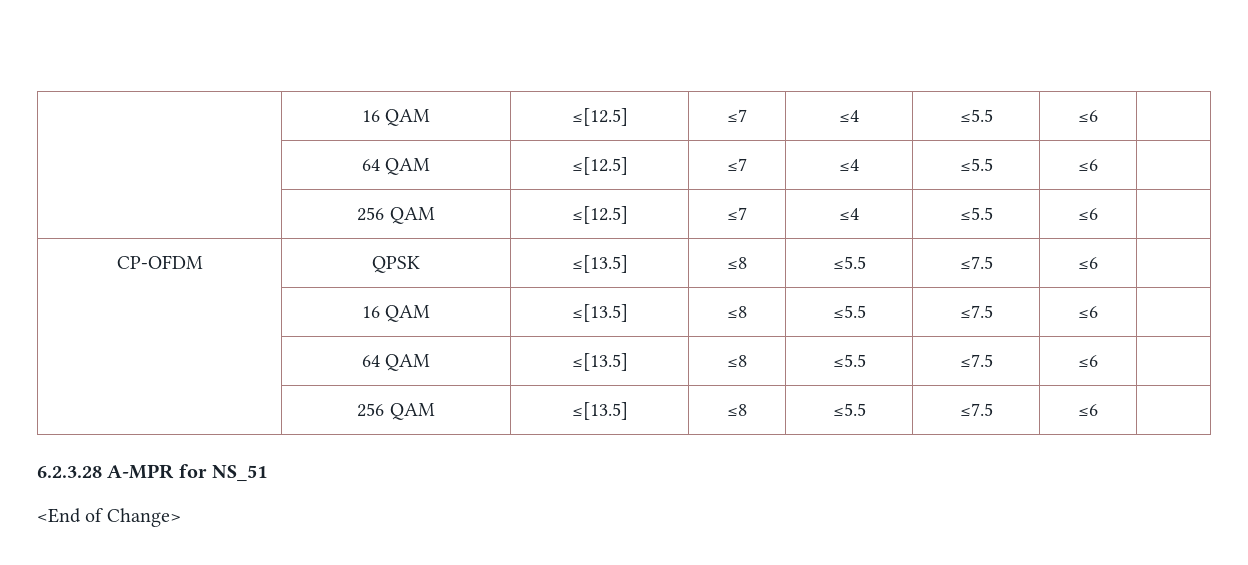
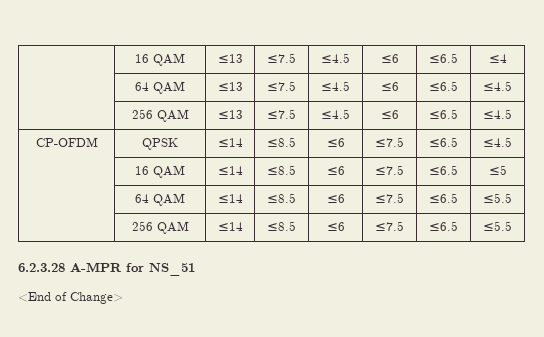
[361,109,431,126] [571,108,628,126] [727,109,747,122] [839,110,859,122] [959,109,993,122] [1078,110,1098,122] [361,158,431,175] [571,157,628,175] [727,158,747,171] [839,159,859,171] [959,158,993,171] [1078,159,1098,171] [357,207,435,224] [571,206,628,224] [727,207,747,220] [839,208,859,220] [959,207,993,220] [1078,208,1098,220] | 16 QAM | ≤[12.5] | ≤7 | ≤4 | ≤5.5 | ≤6 | // | 64 QAM | ≤[12.5] | ≤7 | ≤4 | ≤5.5 | ≤6 | // | 256 QAM | ≤[12.5] | ≤7 | ≤4 | ≤5.5 | ≤6 | -> [135,53,185,66] [217,54,243,63] [267,53,296,63] [321,53,350,63] [380,54,399,63] [429,53,458,63] [488,54,507,63] [135,81,185,94] [217,82,243,91] [267,81,296,91] [321,81,350,91] [380,82,399,91] [429,81,458,91] [483,81,512,91] [131,109,189,122] [217,110,243,119] [267,109,296,119] [321,109,350,119] [380,110,399,119] [429,109,458,119] [483,109,512,119] | 16 QAM | ≤13 | ≤7.5 | ≤4.5 | ≤6 | ≤6.5 | ≤4 // | 64 QAM | ≤13 | ≤7.5 | ≤4.5 | ≤6 | ≤6.5 | ≤4.5 // | 256 QAM | ≤13 | ≤7.5 | ≤4.5 | ≤6 | ≤6.5 | ≤4.5
[571,255,628,273] [727,257,747,269] [832,256,866,269] [959,256,993,269] [1078,257,1098,269] [361,305,431,322] [571,304,628,322] [727,306,747,318] [832,305,866,318] [959,305,993,318] [1078,306,1098,318] [361,354,431,371] [571,353,628,371] [727,355,747,367] [832,354,866,367] [959,354,993,367] [1078,355,1098,367] [357,403,435,420] [571,402,628,420] [727,404,747,416] [832,403,866,416] [959,403,993,416] [1078,404,1098,416] ≤[13.5] | ≤8 | ≤5.5 | ≤7.5 | ≤6 | // | 16 QAM | ≤[13.5] | ≤8 | ≤5.5 | ≤7.5 | ≤6 | // | 64 QAM | ≤[13.5] | ≤8 | ≤5.5 | ≤7.5 | ≤6 | // | 256 QAM | ≤[13.5] | ≤8 | ≤5.5 | ≤7.5 | ≤6 | -> [217,138,243,147] [267,137,296,147] [326,138,345,147] [375,137,404,147] [429,137,458,147] [483,137,512,147] [135,165,185,178] [217,166,243,175] [267,165,296,175] [326,166,345,175] [375,165,404,175] [429,165,458,175] [488,165,507,175] [135,193,185,206] [217,194,243,203] [267,193,296,203] [326,194,345,203] [375,193,404,203] [429,193,458,203] [483,193,512,203] [131,221,189,234] [217,222,243,231] [267,221,296,231] [326,222,345,231] [375,221,404,231] [429,221,458,231] [483,221,512,231] ≤14 | ≤8.5 | ≤6 | ≤7.5 | ≤6.5 | ≤4.5 // | 16 QAM | ≤14 | ≤8.5 | ≤6 | ≤7.5 | ≤6.5 | ≤5 // | 64 QAM | ≤14 | ≤8.5 | ≤6 | ≤7.5 | ≤6.5 | ≤5.5 // | 256 QAM | ≤14 | ≤8.5 | ≤6 | ≤7.5 | ≤6.5 | ≤5.5

